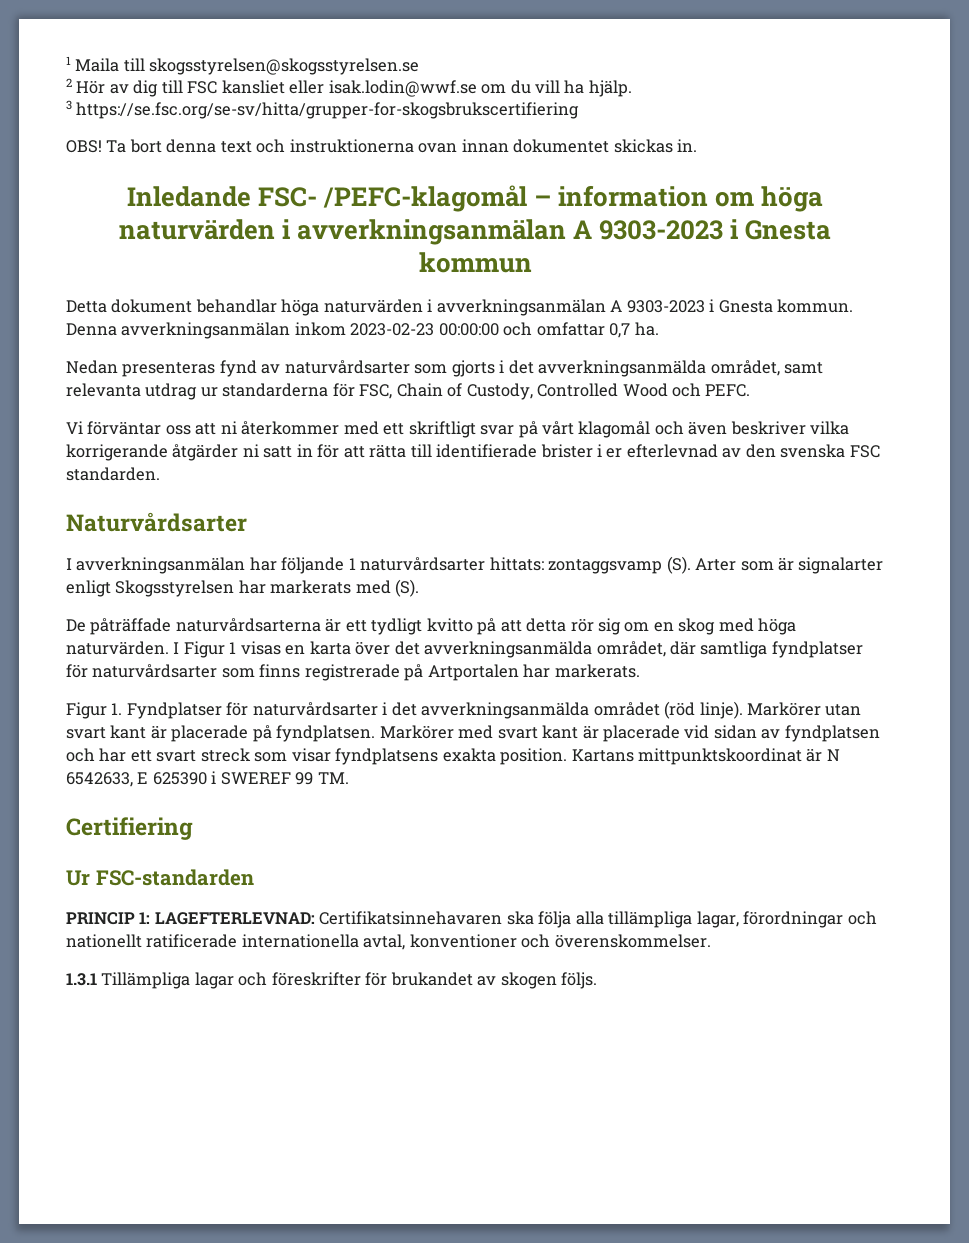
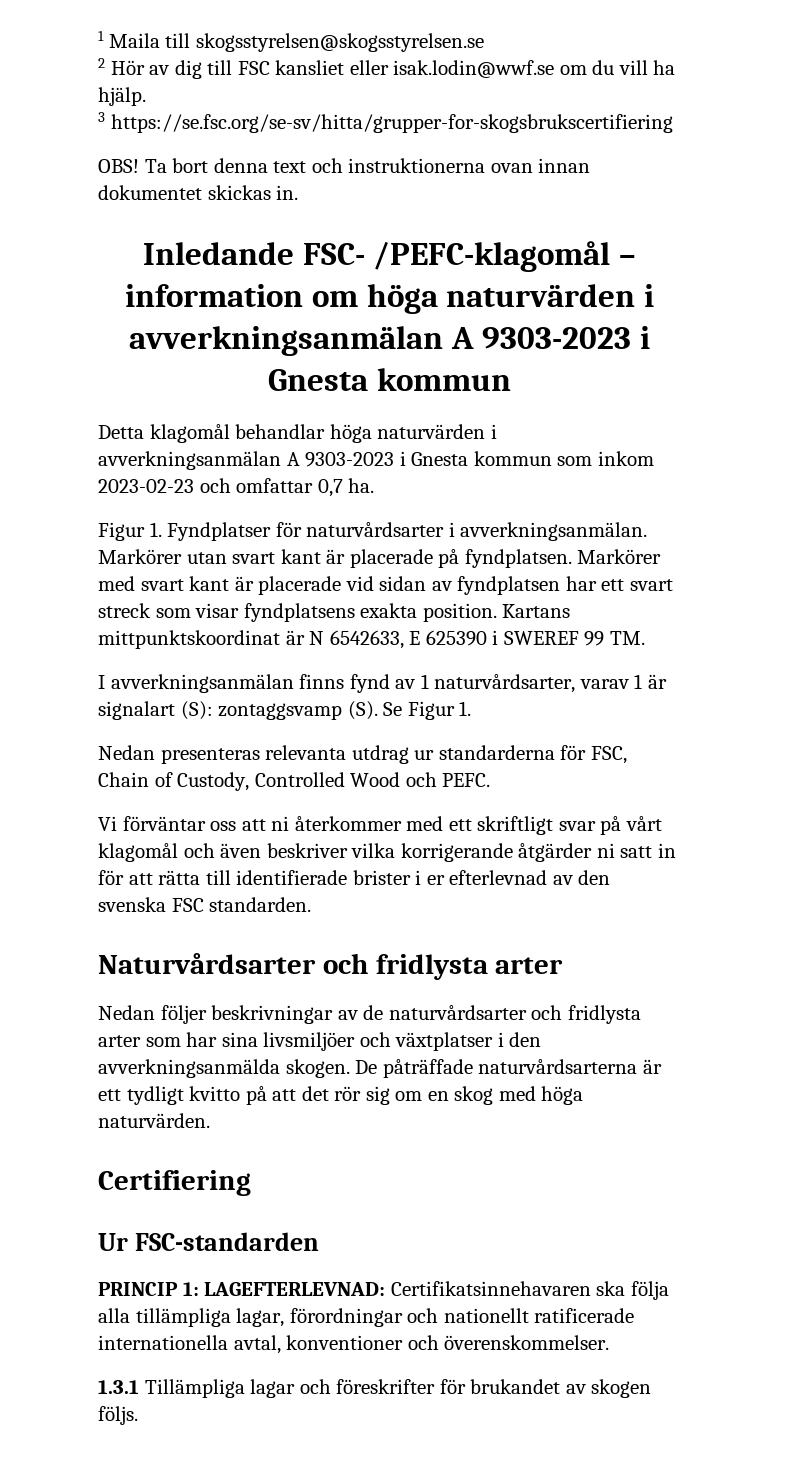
[111,299,193,313] dokument -> [149,424,230,443] klagomål
[777,299,854,313] [66,322,291,339] kommun. Denna avverkningsanmälan -> [473,451,593,466] kommun som
[438,323,499,336] 00:00:00 -> (194, 486) none
[66,360,824,377] Nedan presenteras fynd av naturvårdsarter som gjorts i det avverkningsanmälda området, samt -> [98,522,648,541] [98,549,662,568] [98,576,673,595] [98,603,571,622] [98,630,645,649] [98,674,667,693] [98,701,472,720] [98,745,260,764] Figur 1. Fyndplatser för naturvårdsarter i avverkningsanmälan. Markörer utan svart kant är placerade på fyndplatsen. Markörer med svart kant är placerade vid sidan av fyndplatsen har ett svart streck som visar fyndplatsens exakta position. Kartans mittpunktskoordinat är N 6542633, E 625390 i SWEREF 99 TM. // I avverkningsanmälan finns fynd av 1 naturvårdsarter, varav 1 är signalart (S): zontaggsvamp (S). Se Figur 1. // Nedan presenteras
[66,556,884,574] [66,579,420,597] // I avverkningsanmälan har följande 1 naturvårdsarter hittats: zontaggsvamp (S). Arter som är signalarter enligt Skogsstyrelsen har markerats med (S). // -> [322,953,564,980] [98,1005,641,1024] [98,1032,542,1051] [98,1059,350,1078] och fridlysta arter // Nedan följer beskrivningar av de naturvårdsarter och fridlysta arter som har sina livsmiljöer och växtplatser i den avverkningsanmälda skogen.
[526,618,567,632] detta -> [301,1086,329,1101] det
[173,641,863,658] [66,664,640,681] [66,701,862,719] [66,725,880,742] [66,748,840,765] [66,771,349,787] I Figur 1 visas en karta över det avverkningsanmälda området, där samtliga fyndplatser för naturvårdsarter som finns registrerade på Artportalen har markerats. // Figur 1. Fyndplatser för naturvårdsarter i det avverkningsanmälda området (röd linje). Markörer utan svart kant är placerade på fyndplatsen. Markörer med svart kant är placerade vid sidan av fyndplatsen och har ett svart streck som visar fyndplatsens exakta position. Kartans mittpunktskoordinat är N 6542633, E 625390 i SWEREF 99 TM. -> (210, 1120) none

